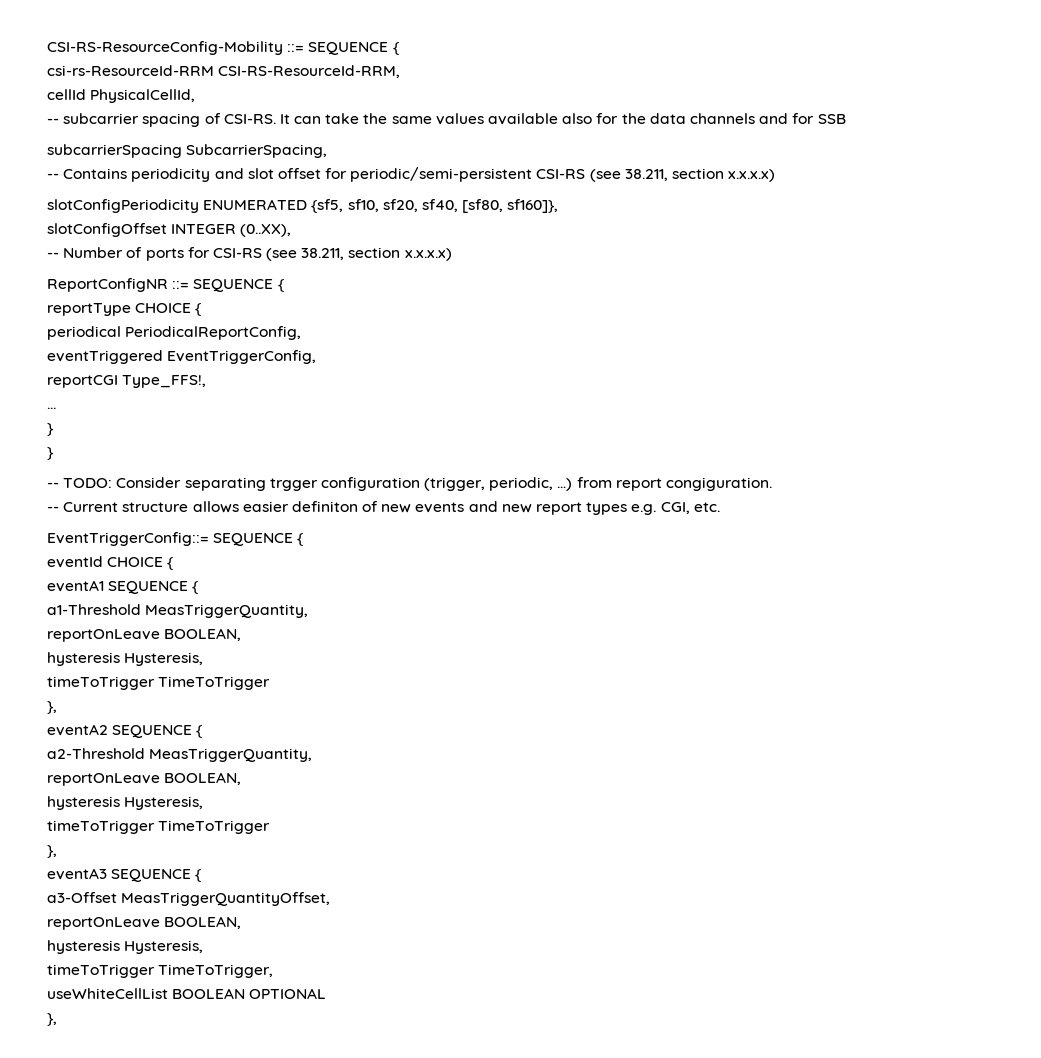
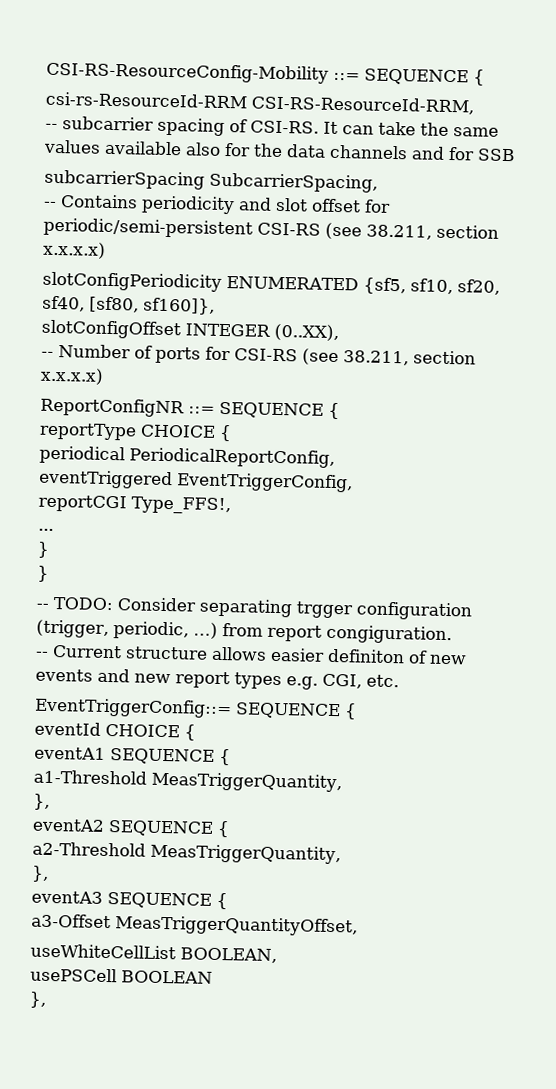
[47,89,196,103] // cellId PhysicalCellId, -> (474, 105) none
[47,628,242,642] [47,652,204,666] [47,676,271,690] // reportOnLeave BOOLEAN, // hysteresis Hysteresis, // timeToTrigger TimeToTrigger -> (342, 782) none
[47,772,242,786] [47,796,204,810] [47,820,271,834] // reportOnLeave BOOLEAN, // hysteresis Hysteresis, // timeToTrigger TimeToTrigger -> (341, 854) none
[47,916,242,930] [47,940,204,954] [47,964,274,978] [47,988,168,999] reportOnLeave BOOLEAN, // hysteresis Hysteresis, // timeToTrigger TimeToTrigger, // useWhiteCellList -> [30,943,277,964] [30,967,117,983] useWhiteCellList BOOLEAN, // usePSCell
[249,988,327,999] OPTIONAL -> (213, 977) none

